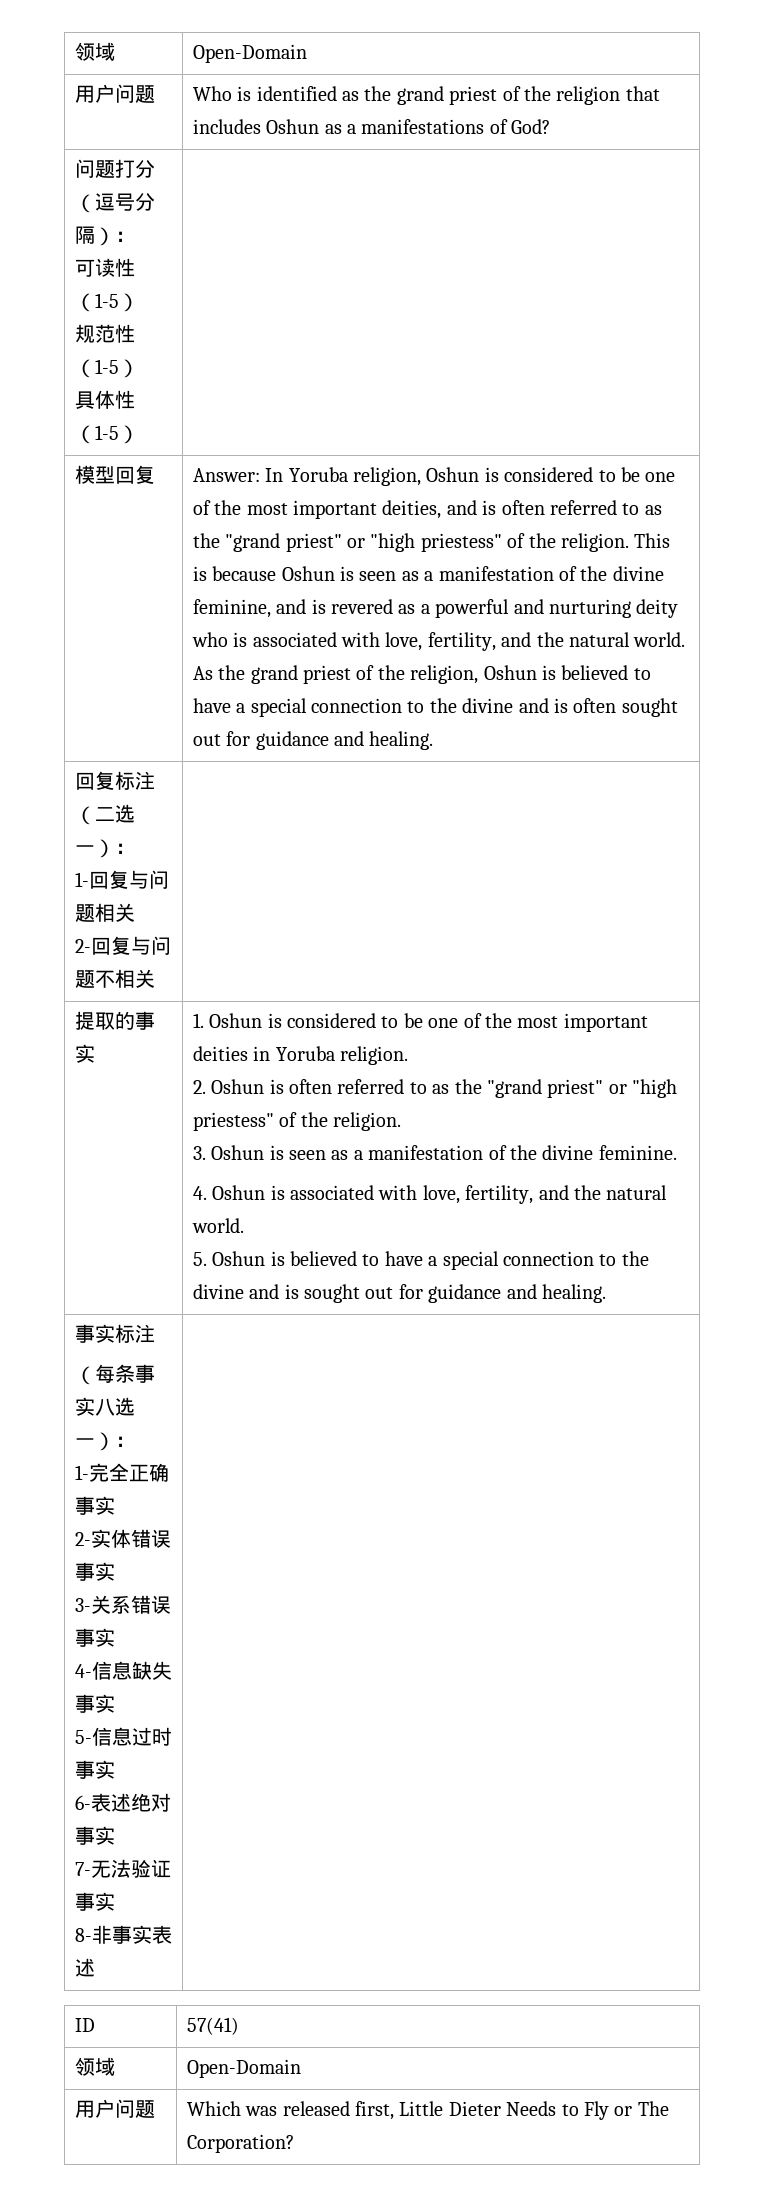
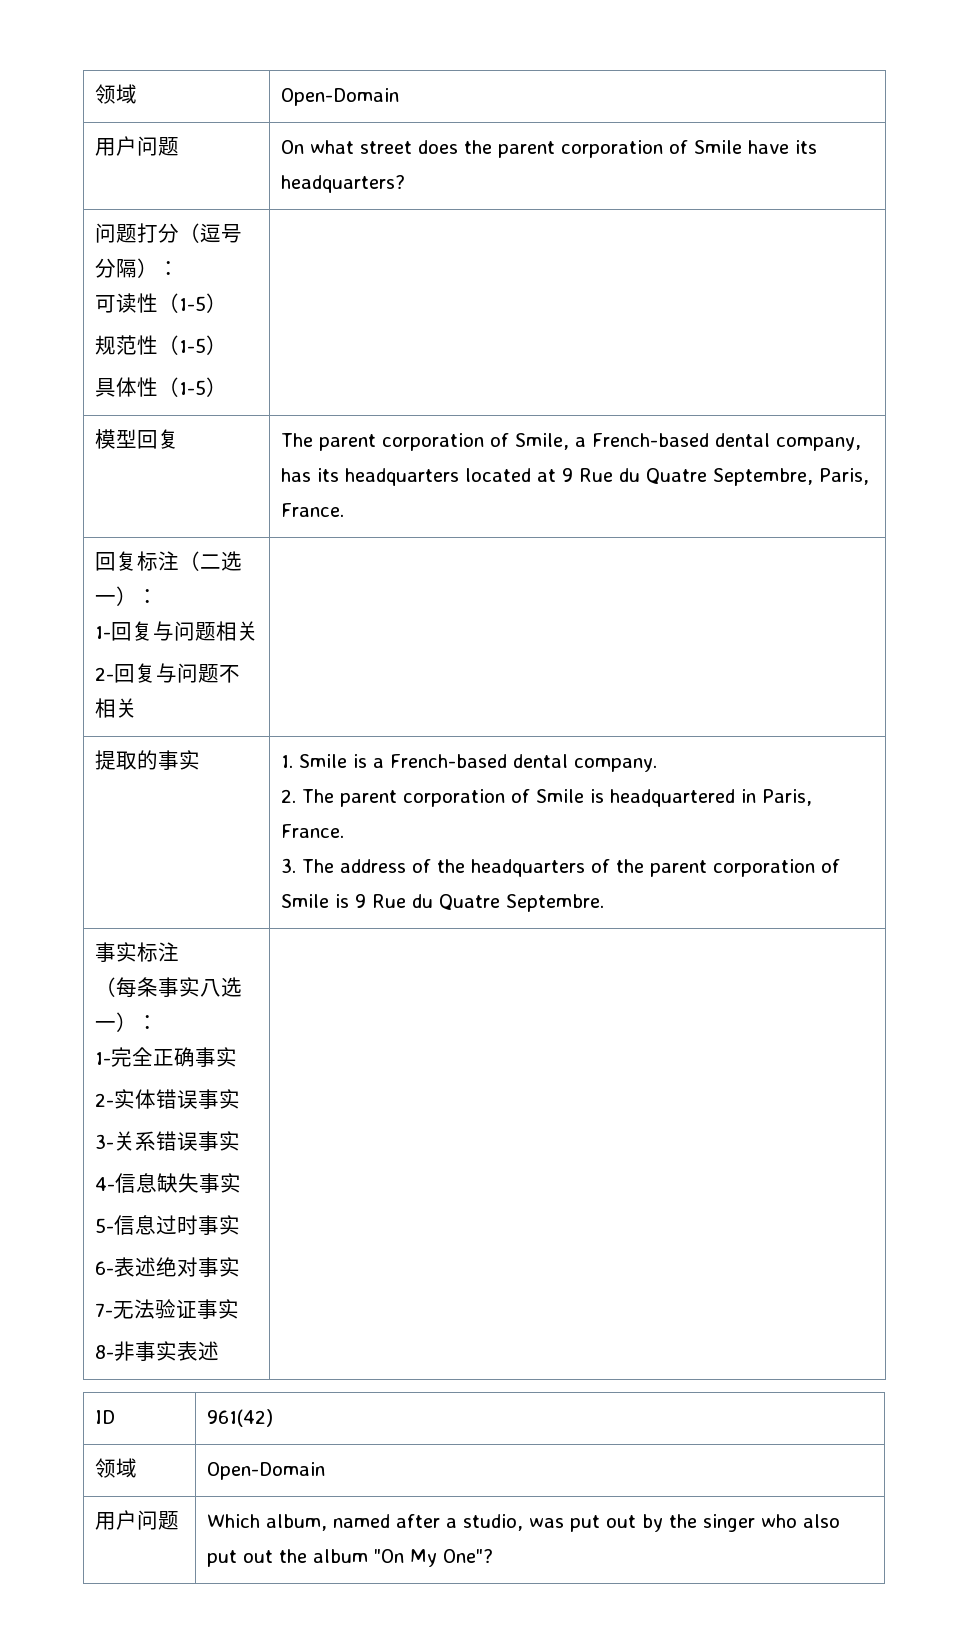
[74,42,115,61] [192,44,307,63] [74,84,155,103] [192,86,660,105] [192,119,551,134] 领域 | Open-Domain // 用户问题 | Who is identified as the grand priest of the religion that includes Oshun as a manifestations of God? -> [94,84,137,104] [280,88,399,106] [94,136,179,156] [280,140,817,158] [280,175,405,193] 领域 | Open-Domain // 用户问题 | On what street does the parent corporation of Smile have its headquarters?
[192,467,676,486] [192,500,662,519] [192,533,671,552] [192,566,664,581] [192,599,679,618] [191,632,686,651] [192,665,651,684] [192,698,678,717] [192,731,434,750] Answer: In Yoruba religion, Oshun is considered to be one of the most important deities, and is often referred to as the "grand priest" or "high priestess" of the religion. This is because Oshun is seen as a manifestation of the divine feminine, and is revered as a powerful and nurturing deity who is associated with love, fertility, and the natural world. As the grand priest of the religion, Oshun is believed to have a special connection to the divine and is often sought out for guidance and healing. -> [280,433,861,451] [280,468,869,486] [280,503,344,517] The parent corporation of Smile, a French-based dental company, has its headquarters located at 9 Rue du Quatre Septembre, Paris, France.
[209,1013,648,1032] [192,1046,409,1065] [192,1079,678,1098] [192,1112,402,1131] [192,1145,677,1160] [192,1185,668,1204] [191,1218,244,1233] [192,1251,649,1270] [192,1284,607,1303] Oshun is considered to be one of the most important deities in Yoruba religion. // 2. Oshun is often referred to as the "grand priest" or "high priestess" of the religion. // 3. Oshun is seen as a manifestation of the divine feminine. // 4. Oshun is associated with love, fertility, and the natural world. // 5. Oshun is believed to have a special connection to the divine and is sought out for guidance and healing. -> [298,754,657,772] [280,789,812,807] [280,824,344,838] [280,858,840,877] [280,894,604,912] Smile is a French-based dental company. // 2. The parent corporation of Smile is headquartered in Paris, France. // 3. The address of the headquarters of the parent corporation of Smile is 9 Rue du Quatre Septembre.
[186,2017,239,2035] 57(41) -> [206,1409,273,1427] 961(42)
[245,2101,669,2120] [186,2134,294,2153] was released first, Little Dieter Needs to Fly or The Corporation? -> [265,1514,840,1532] [206,1549,493,1567] album, named after a studio, was put out by the singer who also put out the album "On My One"?

